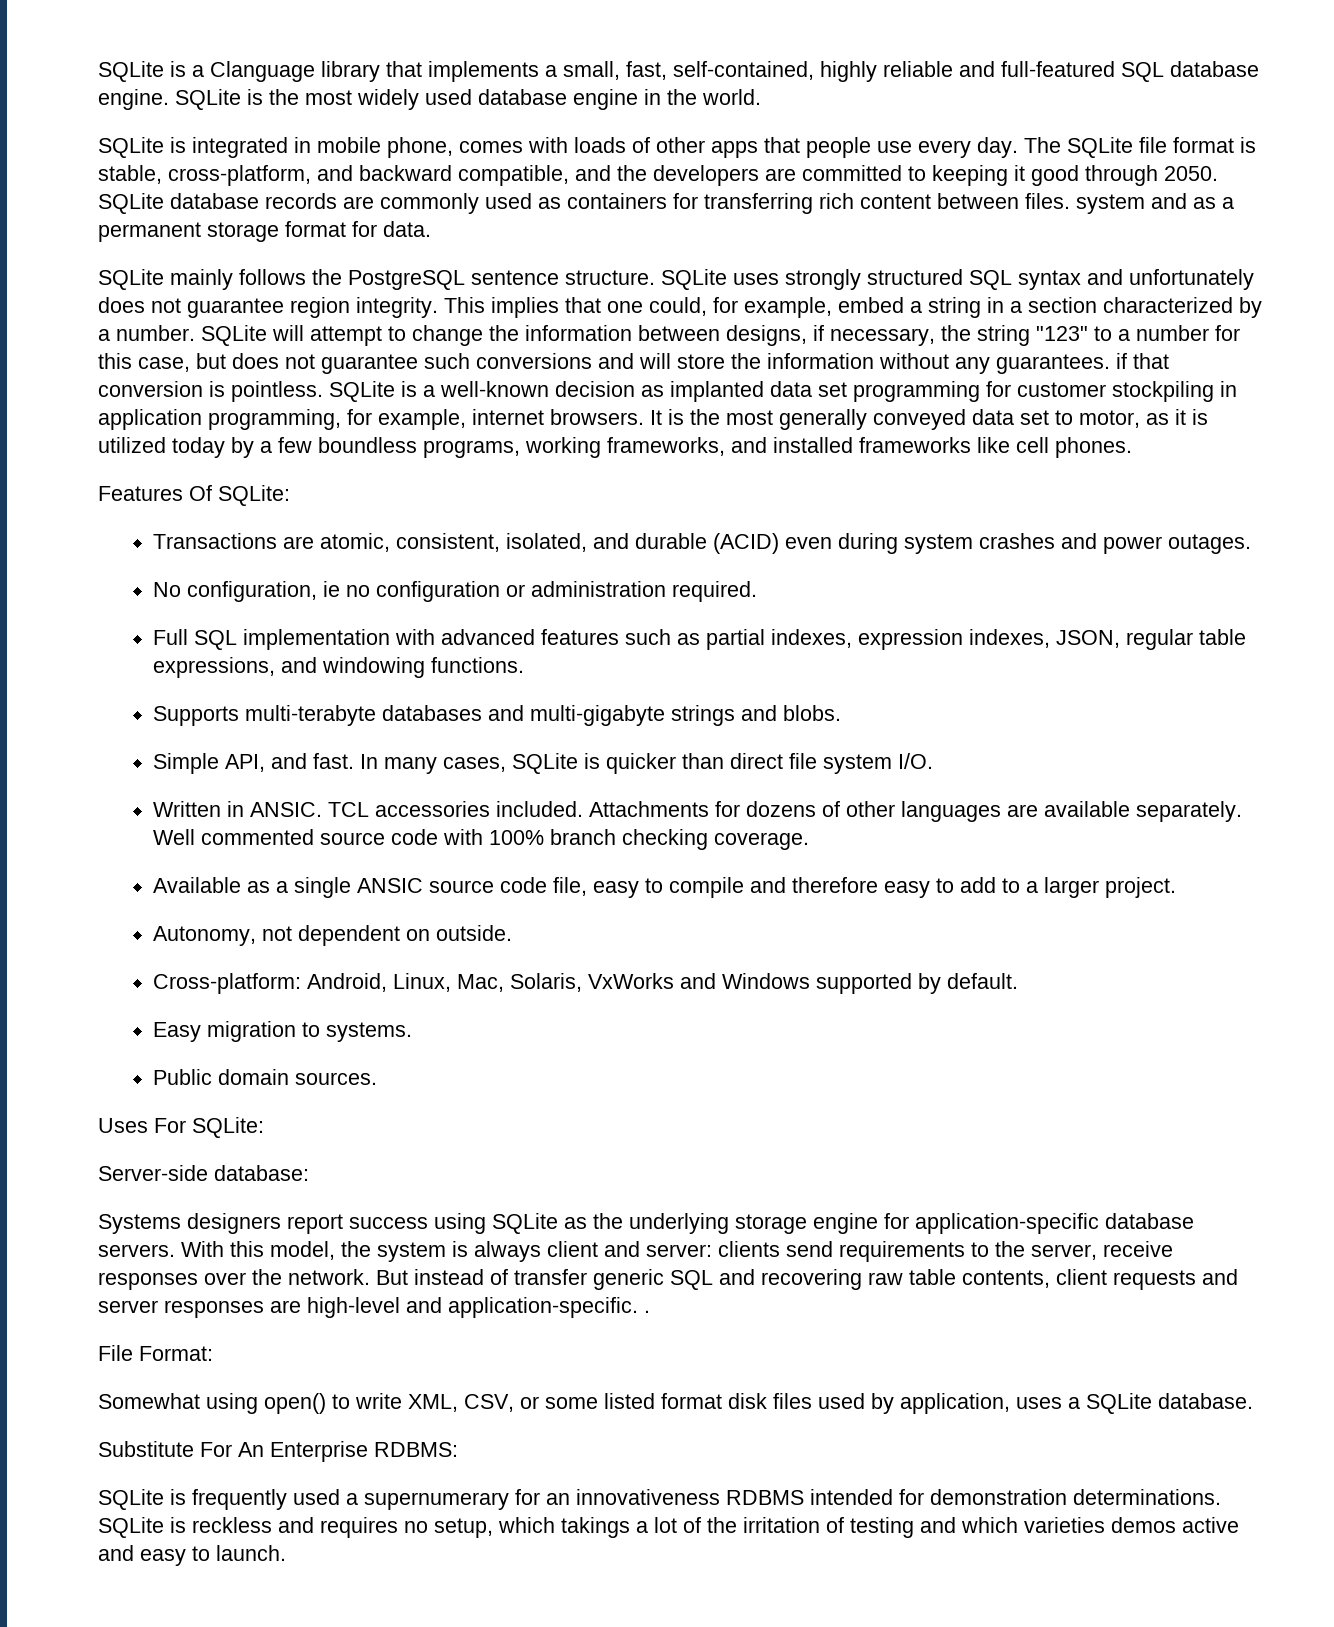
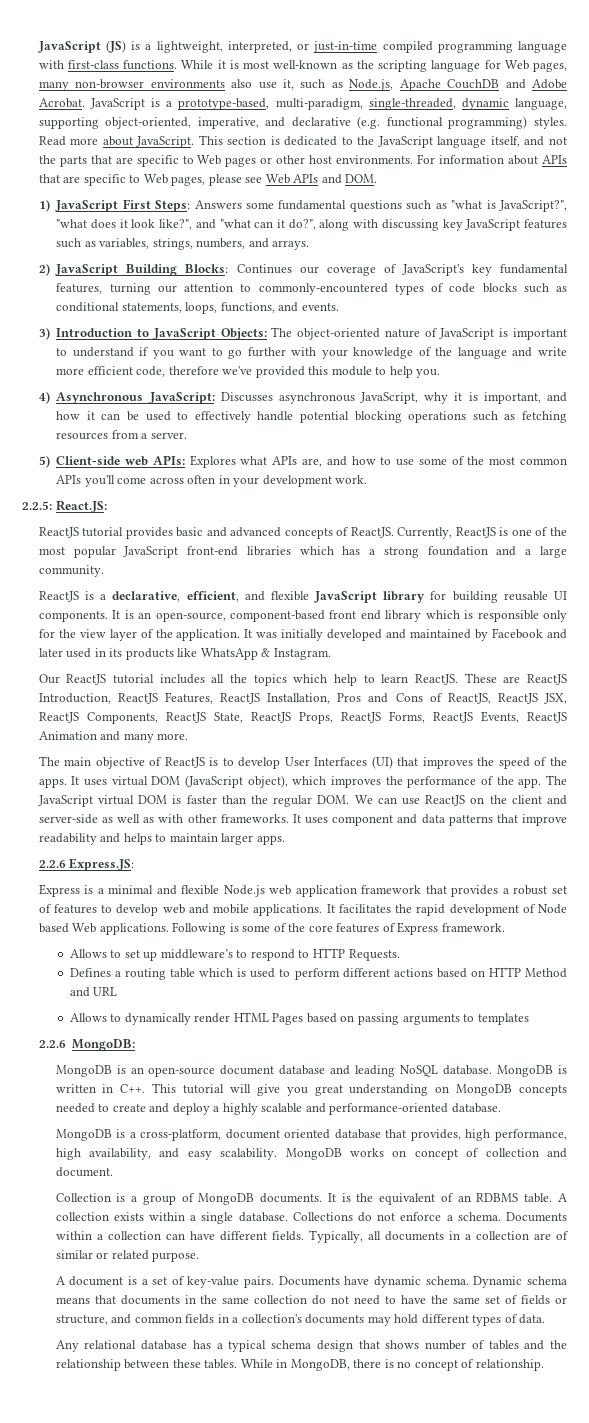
[97,61,1259,82] [97,89,761,110] [97,137,1256,158] [97,165,1218,186] [97,193,1234,214] [97,221,431,242] [97,269,1254,290] [97,297,1262,318] [97,325,1240,346] [97,353,1169,374] [97,381,1237,402] [97,409,1208,430] [97,437,1132,458] [97,485,290,506] [152,533,1251,554] [152,581,757,602] [152,629,1246,650] [152,657,524,678] [152,705,841,726] [152,753,933,774] [152,801,1242,822] [152,829,809,850] [152,877,1176,898] [152,925,512,946] [152,973,1018,994] [152,1021,412,1042] [152,1069,377,1085] [97,1117,264,1138] [97,1165,309,1181] [97,1213,1194,1234] [97,1241,1173,1262] [97,1269,1238,1290] [97,1297,650,1318] [97,1345,213,1361] [97,1393,1253,1414] [97,1441,458,1462] [97,1489,1221,1510] [97,1517,1239,1538] [97,1545,286,1566] SQLite is a Clanguage library that implements a small, fast, self-contained, highly reliable and full-featured SQL database engine. SQLite is the most widely used database engine in the world. // SQLite is integrated in mobile phone, comes with loads of other apps that people use every day. The SQLite file format is stable, cross-platform, and backward compatible, and the developers are committed to keeping it good through 2050. SQLite database records are commonly used as containers for transferring rich content between files. system and as a permanent storage format for data. // SQLite mainly follows the PostgreSQL sentence structure. SQLite uses strongly structured SQL syntax and unfortunately does not guarantee region integrity. This implies that one could, for example, embed a string in a section characterized by a number. SQLite will attempt to change the information between designs, if necessary, the string "123" to a number for this case, but does not guarantee such conversions and will store the information without any guarantees. if that conversion is pointless. SQLite is a well-known decision as implanted data set programming for customer stockpiling in application programming, for example, internet browsers. It is the most generally conveyed data set to motor, as it is utilized today by a few boundless programs, working frameworks, and installed frameworks like cell phones. // Features Of SQLite: // Transactions are atomic, consistent, isolated, and durable (ACID) even during system crashes and power outages. // No configuration, ie no configuration or administration required. // Full SQL implementation with advanced features such as partial indexes, expression indexes, JSON, regular table expressions, and windowing functions. // Supports multi-terabyte databases and multi-gigabyte strings and blobs. // Simple API, and fast. In many cases, SQLite is quicker than direct file system I/O. // Written in ANSIC. TCL accessories included. Attachments for dozens of other languages are available separately. Well commented source code with 100% branch checking coverage. // Available as a single ANSIC source code file, easy to compile and therefore easy to add to a larger project. // Autonomy, not dependent on outside. // Cross-platform: Android, Linux, Mac, Solaris, VxWorks and Windows supported by default. // Easy migration to systems. // Public domain sources. // Uses For SQLite: // Server-side database: // Systems designers report success using SQLite as the underlying storage engine for application-specific database servers. With this model, the system is always client and server: clients send requirements to the server, receive responses over the network. But instead of transfer generic SQL and recovering raw table contents, client requests and server responses are high-level and application-specific. . // File Format: // Somewhat using open() to write XML, CSV, or some listed format disk files used by application, uses a SQLite database. // Substitute For An Enterprise RDBMS: // SQLite is frequently used a supernumerary for an innovativeness RDBMS intended for demonstration determinations. SQLite is reckless and requires no setup, which takings a lot of the irritation of testing and which varieties demos active and easy to launch. -> [37,40,567,53] [38,60,568,72] [38,79,567,91] [38,98,567,110] [38,116,567,129] [38,135,568,148] [38,154,567,167] [38,174,378,186] [38,199,567,212] [56,219,567,231] [56,238,310,250] [38,263,568,276] [56,283,567,295] [56,302,339,314] [38,327,567,340] [56,347,567,359] [56,366,441,378] [38,391,567,404] [56,411,568,423] [56,430,187,440] [38,455,568,468] [56,475,368,487] [22,500,107,513] [38,527,568,539] [38,546,567,558] [38,565,104,577] [38,591,567,603] [38,610,567,622] [38,628,567,641] [38,648,331,660] [38,673,567,686] [38,692,567,704] [38,711,567,724] [38,731,189,743] [38,756,568,769] [38,775,567,788] [37,795,567,807] [38,814,567,826] [38,833,285,845] [38,858,135,871] [38,884,568,897] [38,904,568,916] [38,922,505,935] [69,948,400,961] [69,967,567,980] [69,987,118,997] [69,1012,529,1025] [38,1039,136,1051] [55,1065,568,1077] [55,1083,567,1096] [55,1103,501,1115] [55,1129,567,1141] [55,1148,567,1160] [55,1167,113,1177] [55,1193,568,1205] [55,1212,567,1224] [55,1230,570,1243] [55,1250,200,1262] [55,1276,567,1288] [55,1295,567,1305] [55,1314,546,1326] [55,1340,567,1352] [55,1359,544,1371] JavaScript (JS) is a lightweight, interpreted, or just-in-time compiled programming language with first-class functions. While it is most well-known as the scripting language for Web pages, many non-browser environments also use it, such as Node.js, Apache CouchDB and Adobe Acrobat. JavaScript is a prototype-based, multi-paradigm, single-threaded, dynamic language, supporting object-oriented, imperative, and declarative (e.g. functional programming) styles. Read more about JavaScript. This section is dedicated to the JavaScript language itself, and not the parts that are specific to Web pages or other host environments. For information about APIs that are specific to Web pages, please see Web APIs and DOM. // 1) JavaScript First Steps: Answers some fundamental questions such as "what is JavaScript?", "what does it look like?", and "what can it do?", along with discussing key JavaScript features such as variables, strings, numbers, and arrays. // 2) JavaScript Building Blocks: Continues our coverage of JavaScript's key fundamental features, turning our attention to commonly-encountered types of code blocks such as conditional statements, loops, functions, and events. // 3) Introduction to JavaScript Objects: The object-oriented nature of JavaScript is important to understand if you want to go further with your knowledge of the language and write more efficient code, therefore we've provided this module to help you. // 4) Asynchronous JavaScript: Discusses asynchronous JavaScript, why it is important, and how it can be used to effectively handle potential blocking operations such as fetching resources from a server. // 5) Client-side web APIs: Explores what APIs are, and how to use some of the most common APIs you'll come across often in your development work. // 2.2.5: React.JS: // ReactJS tutorial provides basic and advanced concepts of ReactJS. Currently, ReactJS is one of the most popular JavaScript front-end libraries which has a strong foundation and a large community. // ReactJS is a declarative, efficient, and flexible JavaScript library for building reusable UI components. It is an open-source, component-based front end library which is responsible only for the view layer of the application. It was initially developed and maintained by Facebook and later used in its products like WhatsApp & Instagram. // Our ReactJS tutorial includes all the topics which help to learn ReactJS. These are ReactJS Introduction, ReactJS Features, ReactJS Installation, Pros and Cons of ReactJS, ReactJS JSX, ReactJS Components, ReactJS State, ReactJS Props, ReactJS Forms, ReactJS Events, ReactJS Animation and many more. // The main objective of ReactJS is to develop User Interfaces (UI) that improves the speed of the apps. It uses virtual DOM (JavaScript object), which improves the performance of the app. The JavaScript virtual DOM is faster than the regular DOM. We can use ReactJS on the client and server-side as well as with other frameworks. It uses component and data patterns that improve readability and helps to maintain larger apps. // 2.2.6 Express.JS: // Express is a minimal and flexible Node.js web application framework that provides a robust set of features to develop web and mobile applications. It facilitates the rapid development of Node based Web applications. Following is some of the core features of Express framework. // Allows to set up middleware’s to respond to HTTP Requests. // Defines a routing table which is used to perform different actions based on HTTP Method and URL // Allows to dynamically render HTML Pages based on passing arguments to templates // 2.2.6 MongoDB: // MongoDB is an open-source document database and leading NoSQL database. MongoDB is written in C++. This tutorial will give you great understanding on MongoDB concepts needed to create and deploy a highly scalable and performance-oriented database. // MongoDB is a cross-platform, document oriented database that provides, high performance, high availability, and easy scalability. MongoDB works on concept of collection and document. // Collection is a group of MongoDB documents. It is the equivalent of an RDBMS table. A collection exists within a single database. Collections do not enforce a schema. Documents within a collection can have different fields. Typically, all documents in a collection are of similar or related purpose. // A document is a set of key-value pairs. Documents have dynamic schema. Dynamic schema means that documents in the same collection do not need to have the same set of fields or structure, and common fields in a collection's documents may hold different types of data. // Any relational database has a typical schema design that shows number of tables and the relationship between these tables. While in MongoDB, there is no concept of relationship.

